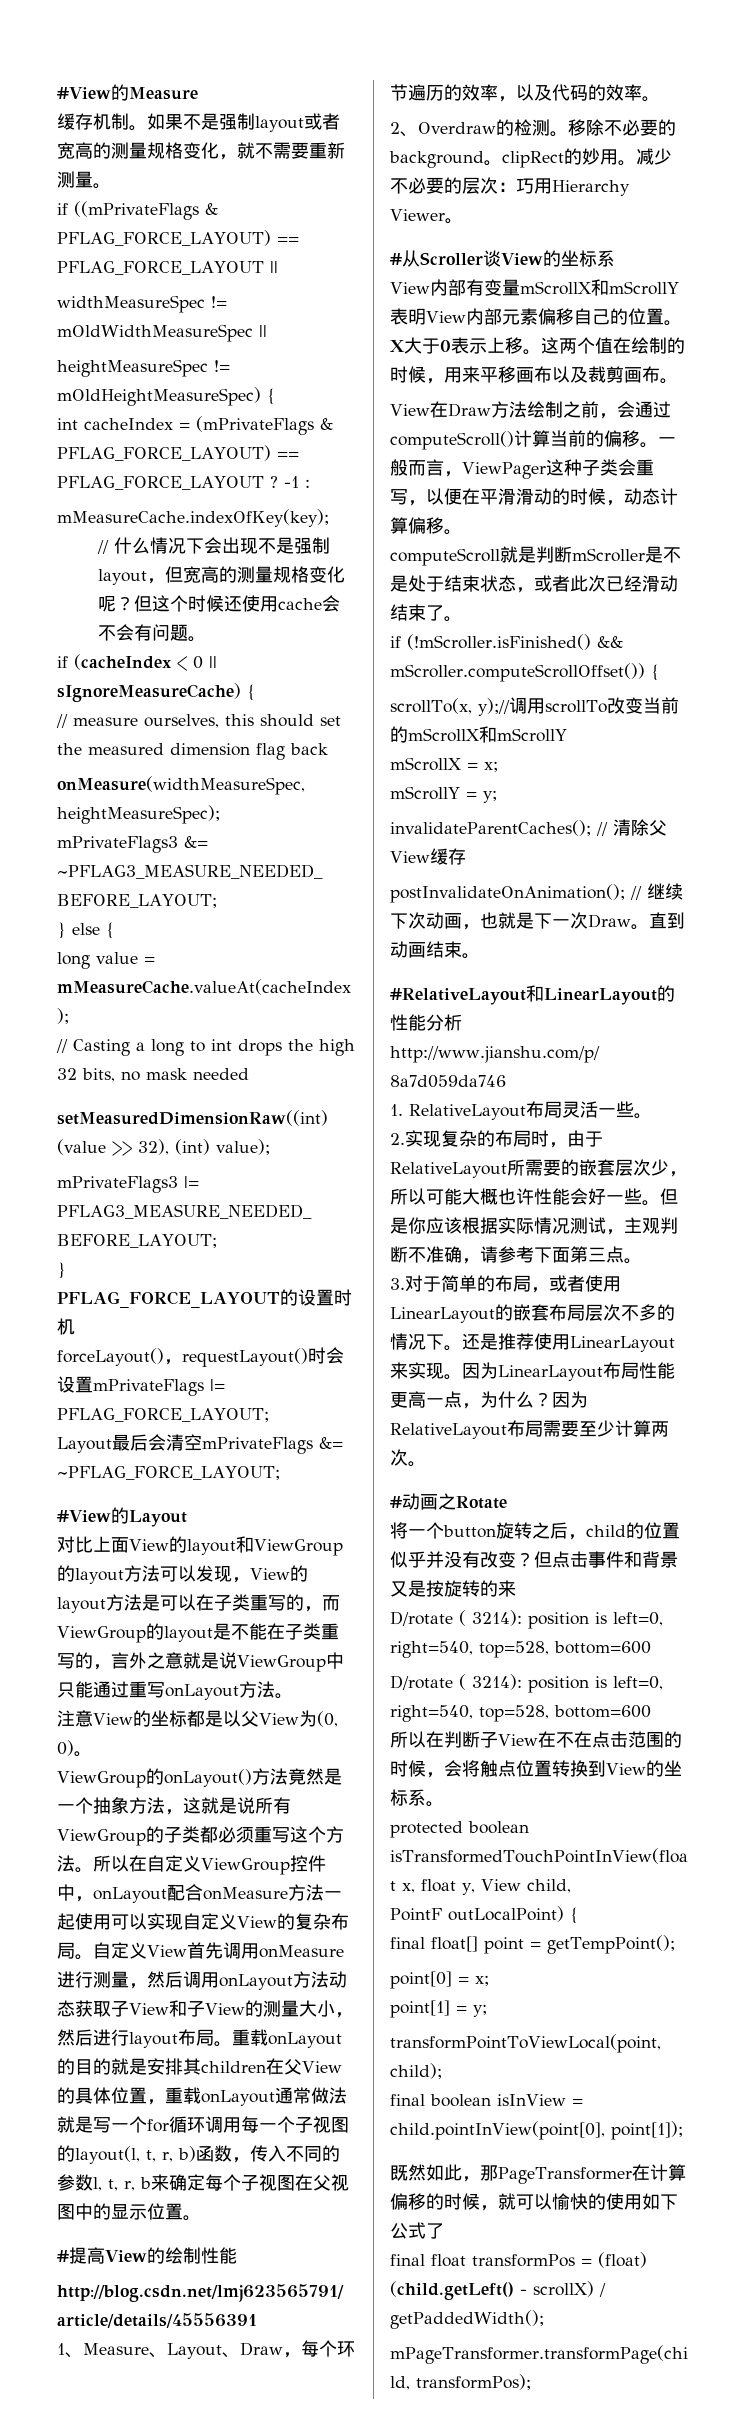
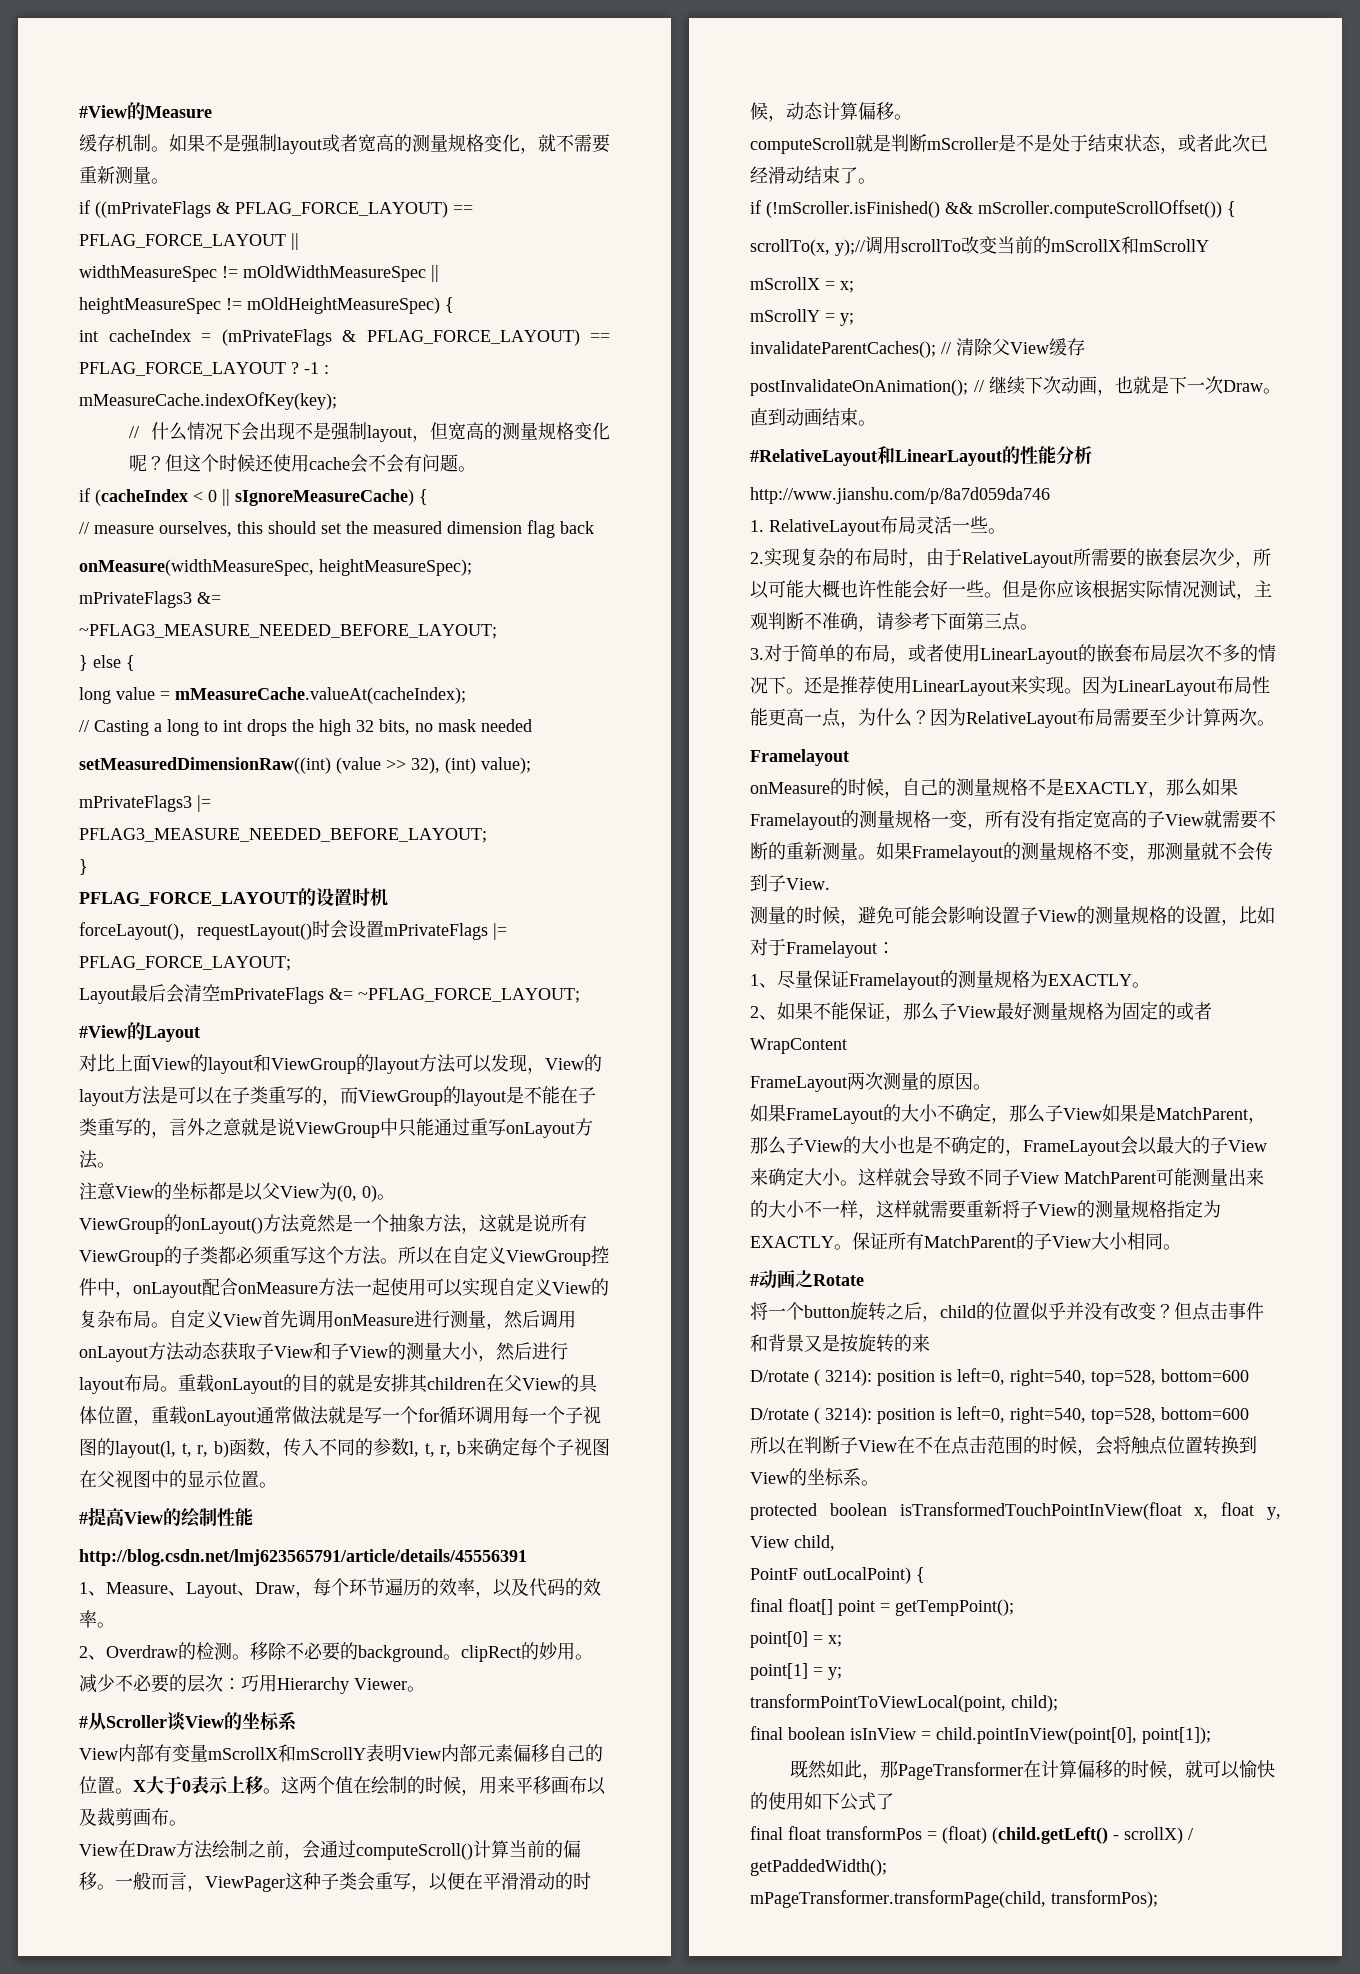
(426, 1464) none -> [750,749,849,766] [750,778,1238,798] [750,809,1276,830] [750,842,1273,862] [750,874,830,892] [750,906,1275,926] [750,938,895,958] [750,970,1150,990] [750,1001,1212,1022] [750,1038,847,1054] [750,1072,991,1092] [750,1103,1266,1124] [750,1135,1267,1156] [750,1167,1264,1187] [750,1199,1221,1220] [750,1232,1181,1250] // Framelayout // onMeasure的时候，自己的测量规格不是EXACTLY，那么如果Framelayout的测量规格一变，所有没有指定宽高的子View就需要不断的重新测量。如果Framelayout的测量规格不变，那测量就不会传到子View. // 测量的时候，避免可能会影响设置子View的测量规格的设置，比如对于Framelayout： // 1、尽量保证Framelayout的测量规格为EXACTLY。 // 2、如果不能保证，那么子View最好测量规格为固定的或者WrapContent // FrameLayout两次测量的原因。 // 如果FrameLayout的大小不确定，那么子View如果是MatchParent，那么子View的大小也是不确定的，FrameLayout会以最大的子View来确定大小。这样就会导致不同子View MatchParent可能测量出来的大小不一样，这样就需要重新将子View的测量规格指定为EXACTLY。保证所有MatchParent的子View大小相同。

